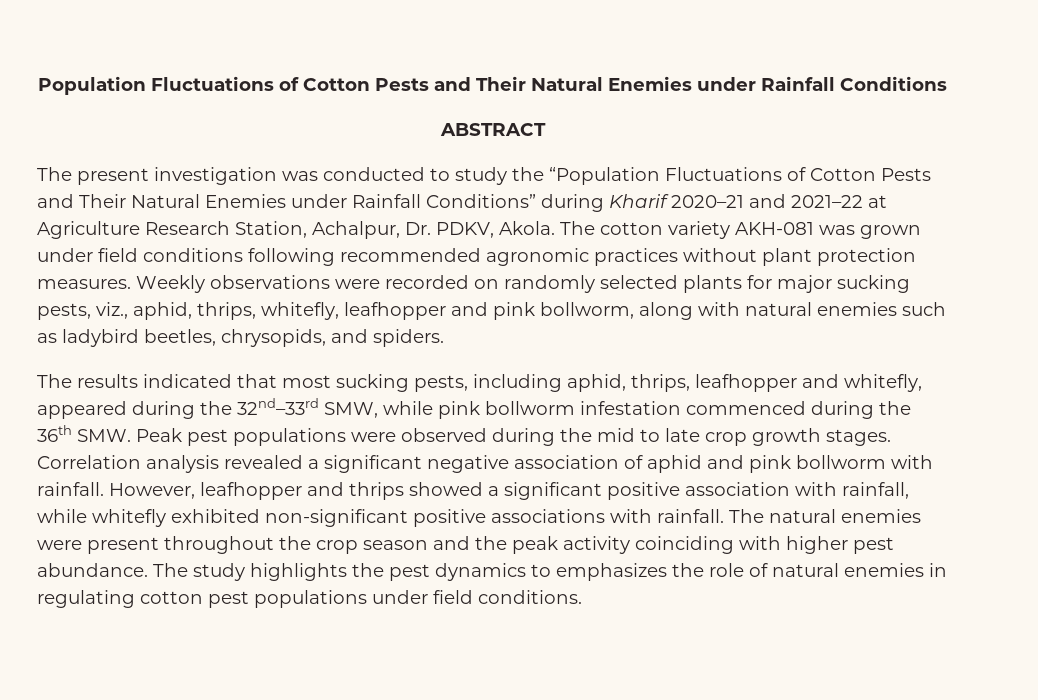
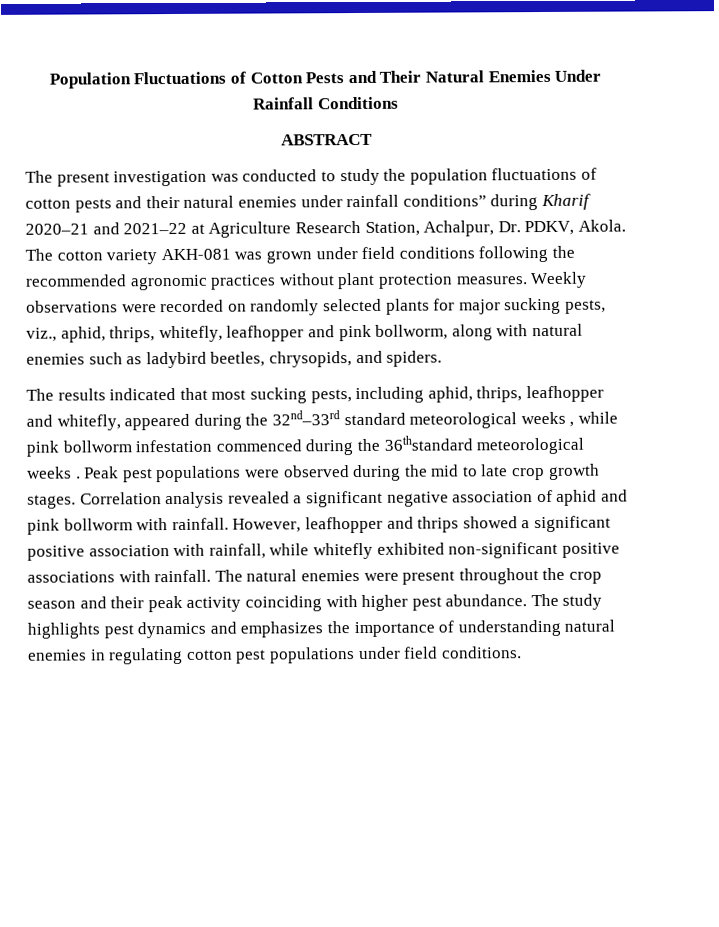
[697,77,756,91] under -> [554,69,602,82] Under
[549,167,931,185] [37,194,536,208] “Population Fluctuations of Cotton Pests and Their Natural Enemies under Rainfall Conditions” -> [409,167,597,185] [25,194,487,213] population fluctuations of cotton pests and their natural enemies under rainfall conditions”
(335, 257) none -> [551,245,575,258] the
[324,402,378,418] SMW, -> [343,411,575,429] standard meteorological weeks ,
[37,425,131,442] 36th SMW. -> [383,435,585,455] [27,466,81,479] 36thstandard meteorological weeks .
[475,536,507,550] the -> [110,596,145,609] their
[352,563,384,577] the -> (100, 630) none
[531,564,551,577] to -> [209,621,237,634] and
[709,563,768,577] role of -> [353,619,561,638] importance of understanding

